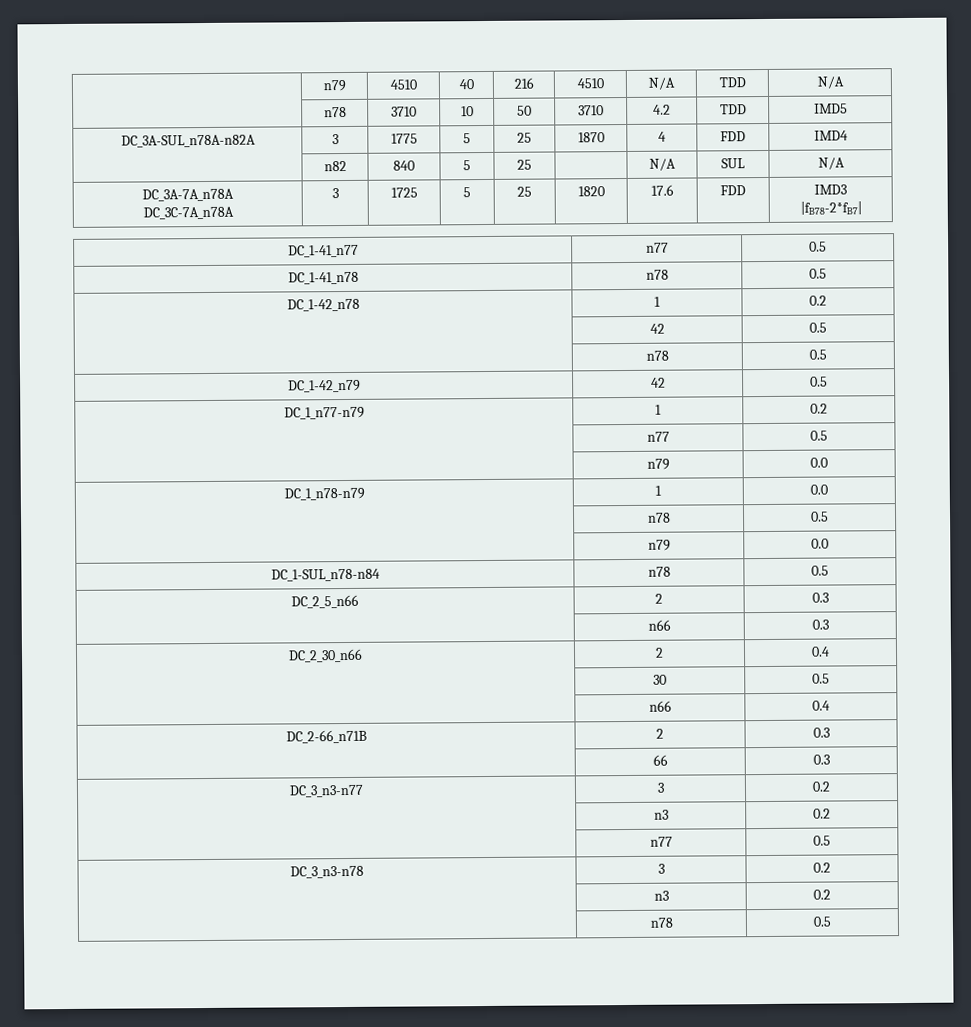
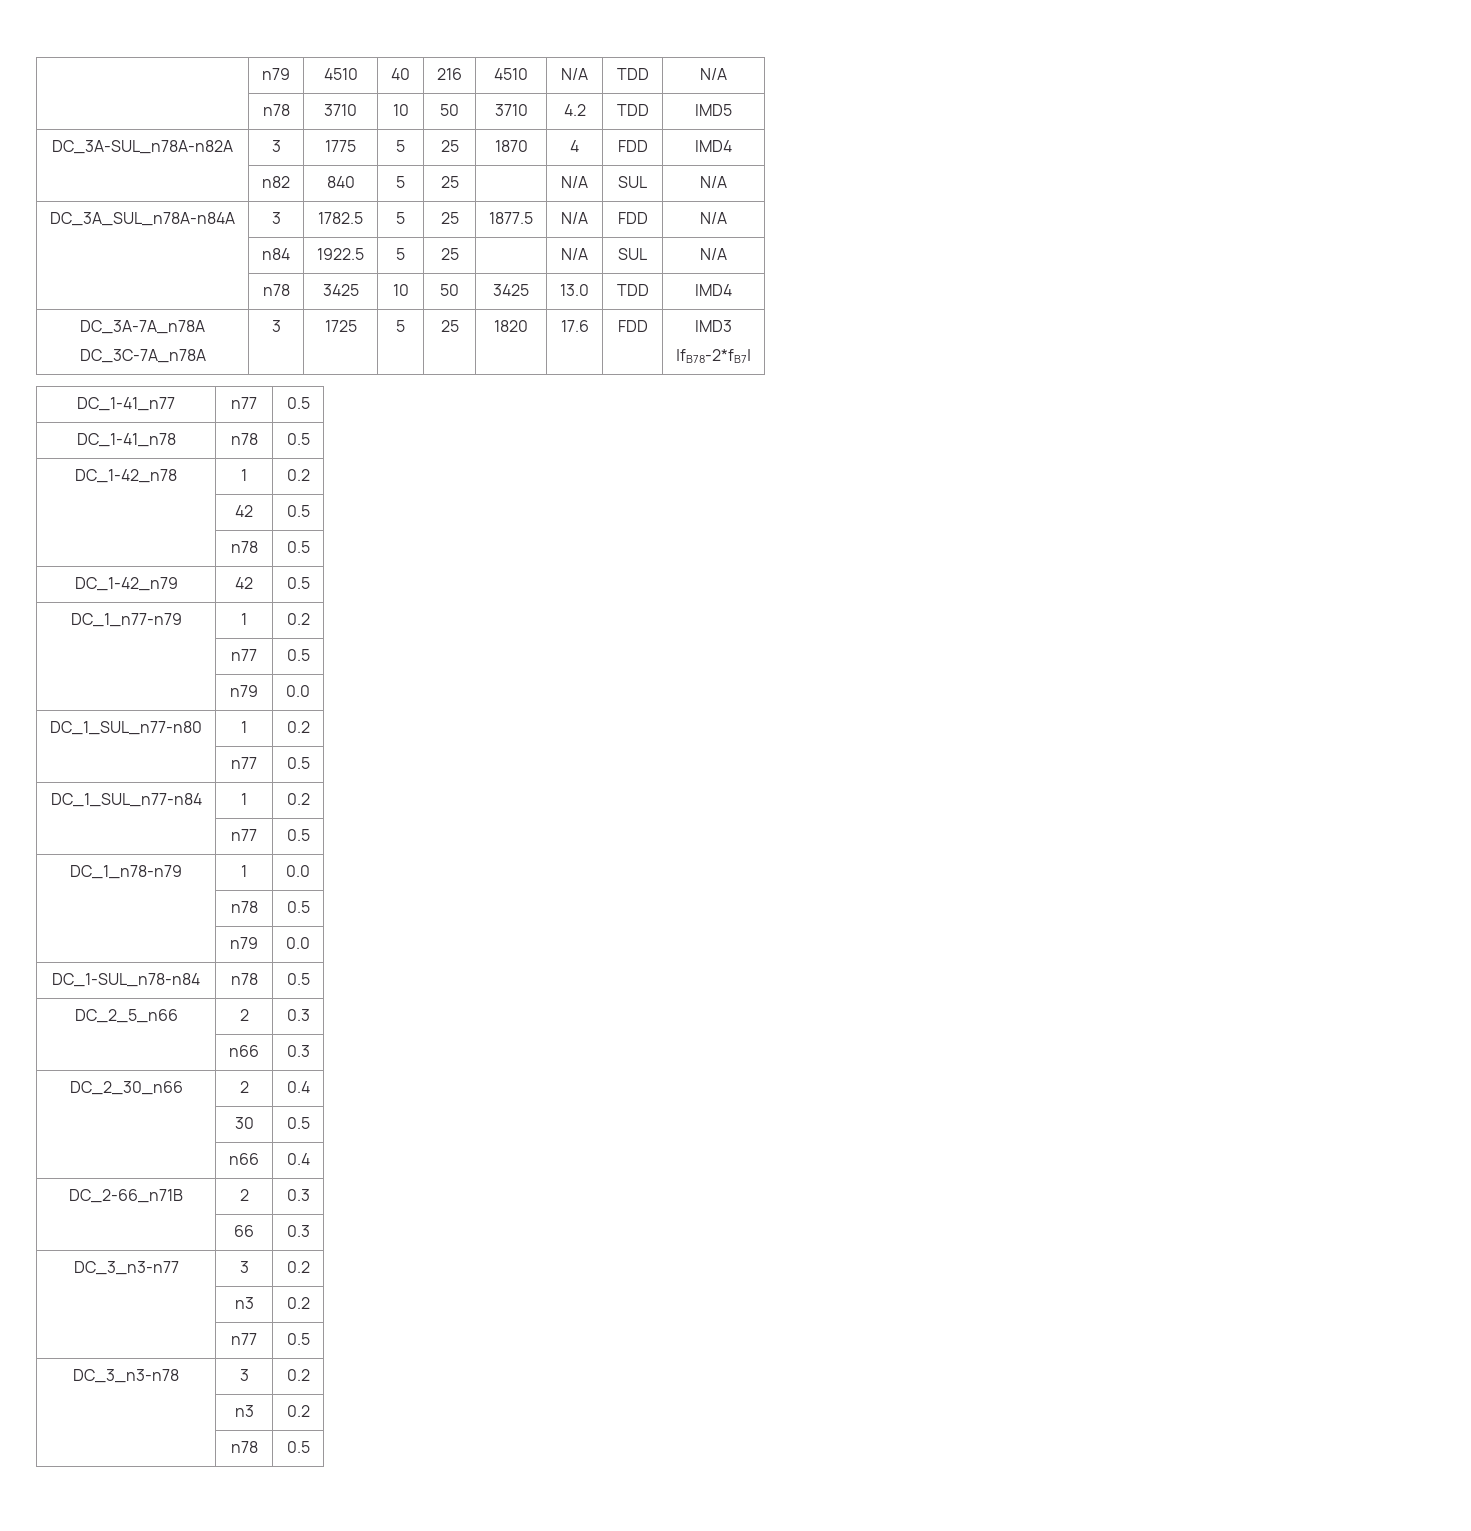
(845, 163) none -> [50,212,235,226] [271,212,281,224] [318,212,363,224] [396,212,405,224] [440,212,459,224] [489,212,533,224] [561,212,588,224] [617,212,648,224] [700,212,727,224] [262,248,290,260] [317,248,364,260] [396,248,405,260] [440,248,459,260] [561,248,588,260] [618,248,647,260] [700,248,727,260] [262,284,290,296] [322,284,359,296] [392,284,409,296] [440,284,459,296] [493,284,529,296] [560,284,589,296] [616,284,649,296] [695,284,732,296] // DC_3A_SUL_n78A-n84A | 3 | 1782.5 | 5 | 25 | 1877.5 | N/A | FDD | N/A // | n84 | 1922.5 | 5 | 25 | | N/A | SUL | N/A // | n78 | 3425 | 10 | 50 | 3425 | 13.0 | TDD | IMD4
(828, 462) none -> [50,721,202,735] [241,721,247,733] [286,721,310,733] [231,757,257,769] [286,757,310,769] [50,793,202,807] [241,793,247,805] [286,793,310,805] [231,829,257,841] [286,829,310,841] // DC_1_SUL_n77-n80 | 1 | 0.2 // | n77 | 0.5 // DC_1_SUL_n77-n84 | 1 | 0.2 // | n77 | 0.5

